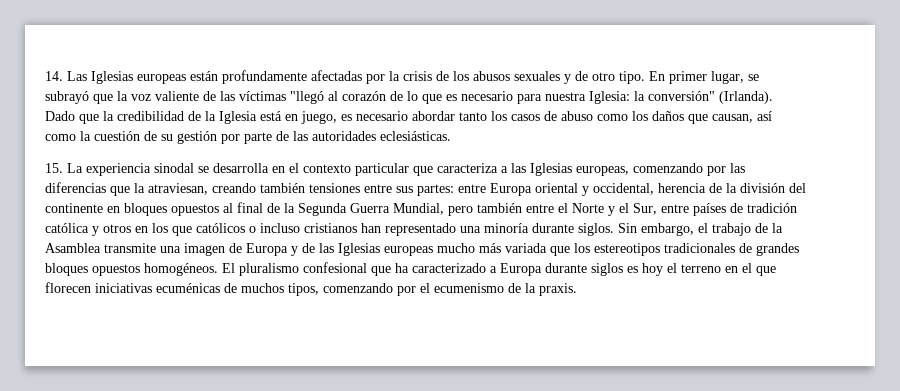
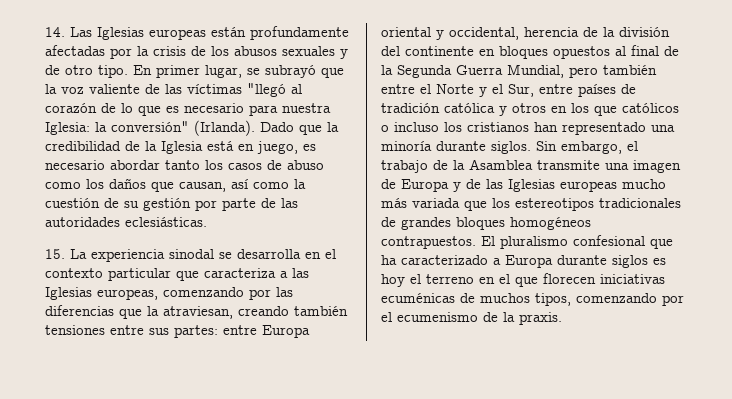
(300, 228) none -> [444,122,462,132] los
[92,263,218,276] opuestos homogéneos. -> [510,217,591,230] [381,236,476,249] homogéneos contrapuestos.

